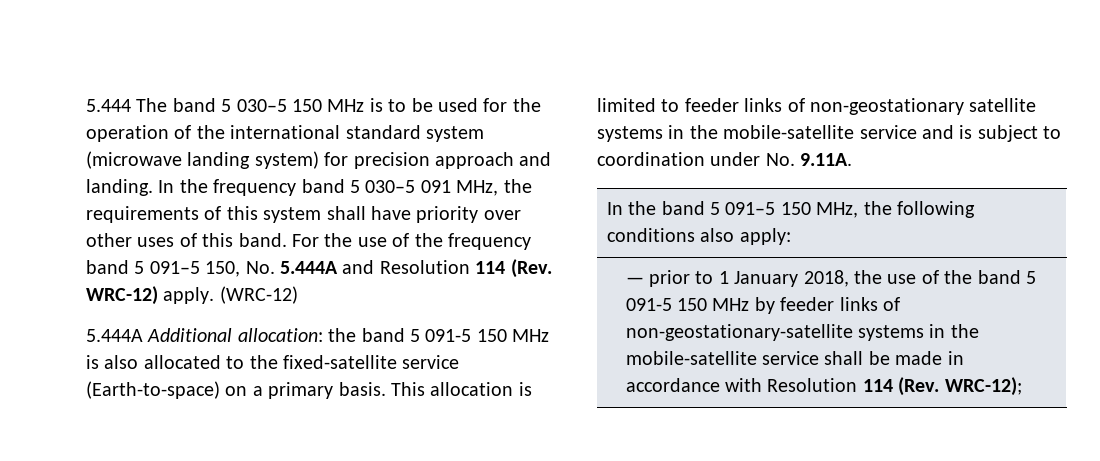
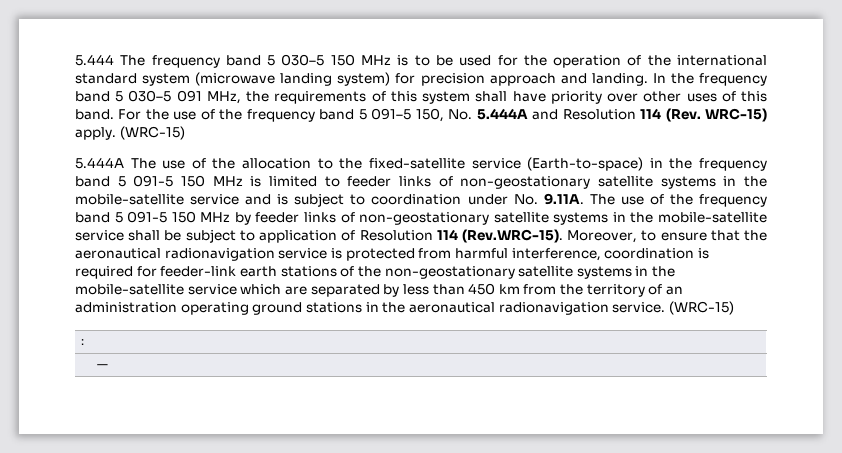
(168, 105) none -> [151,55,220,68] frequency
[86,286,298,305] [86,328,357,342] WRC-12) apply. (WRC-12) // 5.444A Additional allocation: the -> [705,108,768,122] [75,126,185,140] [75,157,768,171] WRC-15) apply. (WRC-15) // 5.444A The use of the allocation to the fixed-satellite service (Earth-to-space) in the frequency
[104,355,460,369] [86,381,532,399] also allocated to the fixed-satellite service (Earth-to-space) on a primary basis. This allocation is -> (262, 181) none
[606,201,976,218] [606,228,791,245] [625,270,973,287] // In the band 5 091–5 150 MHz, the following conditions also apply: // — prior to 1 January 2018, the use of the -> [589,194,767,207] The use of the frequency
[625,324,853,341] non-geostationary-satellite -> [359,212,549,225] non-geostationary satellite
[895,351,964,365] [625,377,1022,396] made in accordance with Resolution 114 (Rev. WRC-12); -> [185,229,767,243] [75,248,709,261] [75,266,676,279] [75,283,684,297] [75,301,734,315] [81,339,85,345] [97,364,109,368] subject to application of Resolution 114 (Rev.WRC-15). Moreover, to ensure that the aeronautical radionavigation service is protected from harmful interference, coordination is required for feeder-link earth stations of the non-geostationary satellite systems in the mobile-satellite service which are separated by less than 450 km from the territory of an administration operating ground stations in the aeronautical radionavigation service. (WRC-15) // : // —

